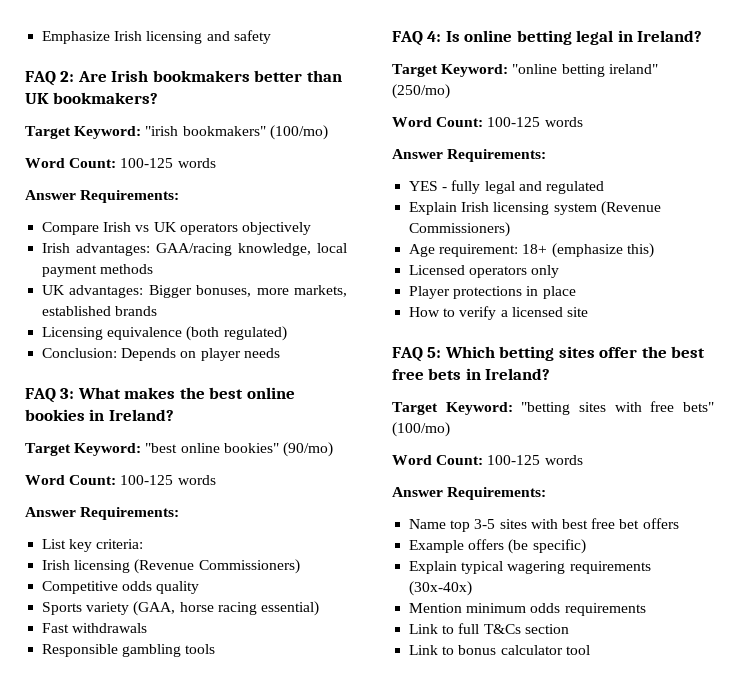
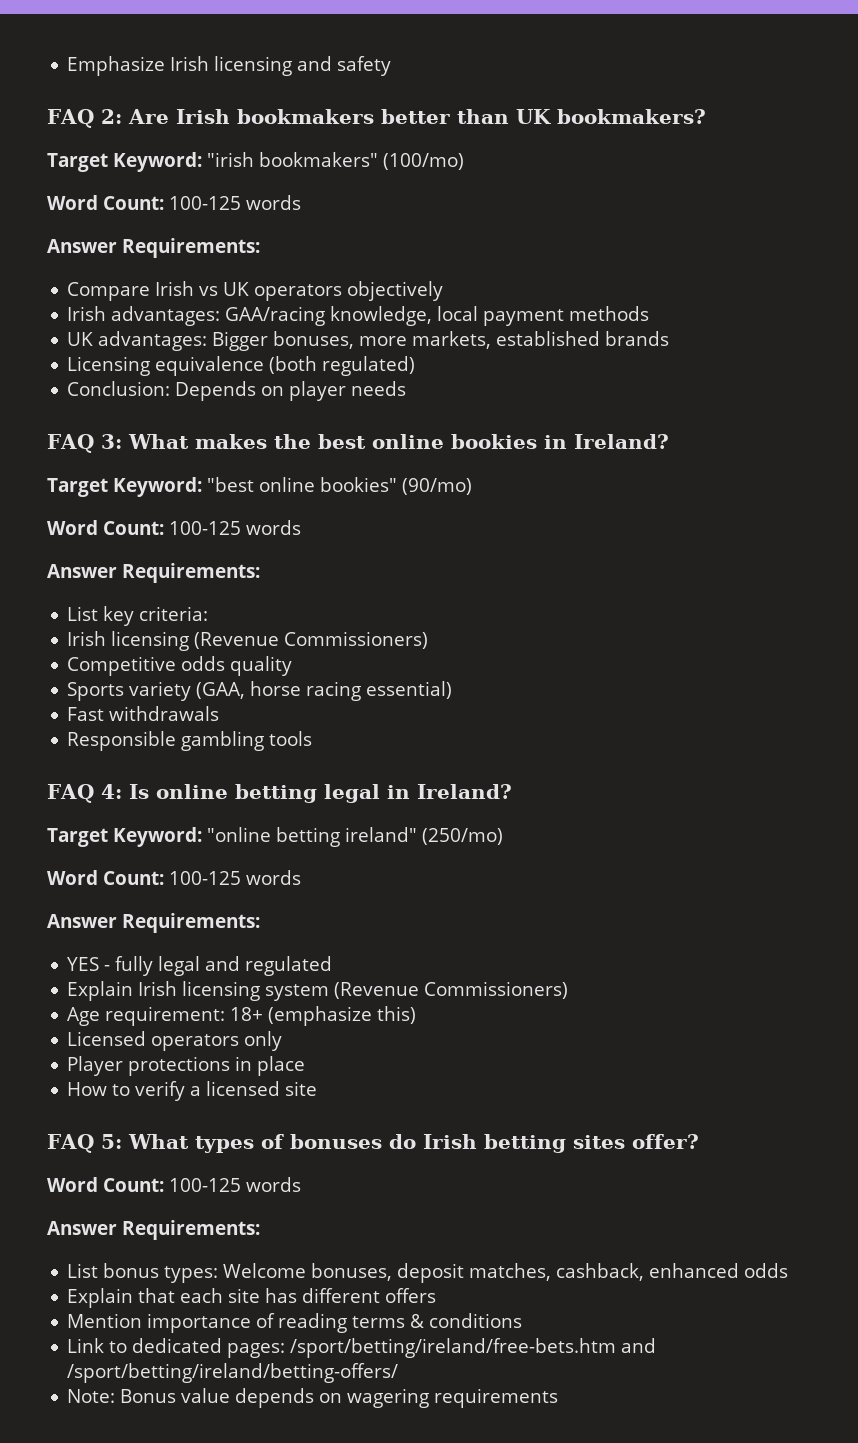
[444,346,706,361] [392,368,551,380] [392,401,714,415] [392,422,450,437] [392,455,583,465] [392,487,547,500] [409,518,679,532] [409,539,586,554] [409,561,651,574] [409,581,473,596] [409,603,646,616] [409,623,569,634] [409,645,590,655] Which betting sites offer the best free bets in Ireland? // Target Keyword: "betting sites with free bets" (100/mo) // Word Count: 100-125 words // Answer Requirements: // Name top 3-5 sites with best free bet offers // Example offers (be specific) // Explain typical wagering requirements (30x-40x) // Mention minimum odds requirements // Link to full T&Cs section // Link to bonus calculator tool -> [127,1134,699,1153] [47,1177,301,1192] [47,1220,260,1240] [67,1263,789,1283] [67,1288,437,1308] [67,1313,523,1333] [67,1338,657,1358] [67,1363,399,1383] [67,1388,559,1408] What types of bonuses do Irish betting sites offer? // Word Count: 100-125 words // Answer Requirements: // List bonus types: Welcome bonuses, deposit matches, cashback, enhanced odds // Explain that each site has different offers // Mention importance of reading terms & conditions // Link to dedicated pages: /sport/betting/ireland/free-bets.htm and /sport/betting/ireland/betting-offers/ // Note: Bonus value depends on wagering requirements

